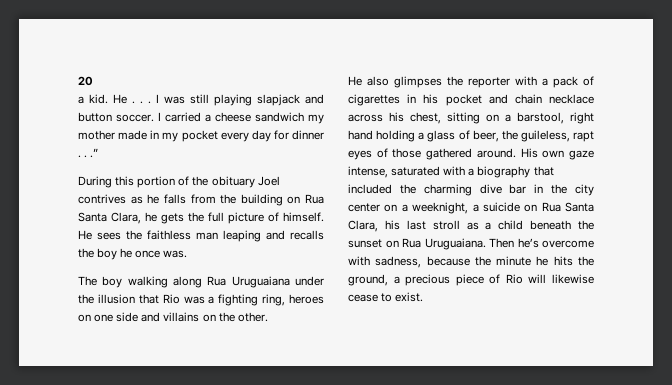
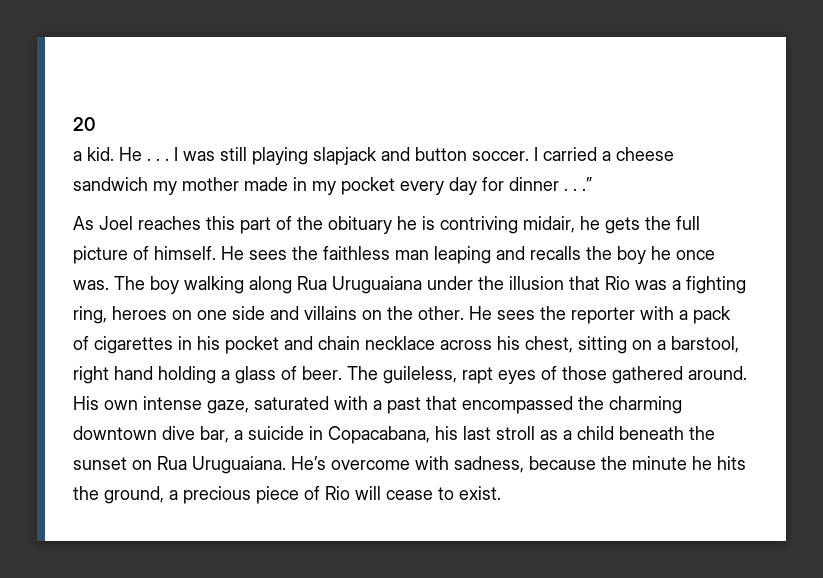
[78,176,280,188] [78,194,324,206] [78,212,141,224] During this portion of the obituary Joel contrives as he falls from the building on Rua Santa Clara, -> [73,216,575,234] As Joel reaches this part of the obituary he is contriving midair,
(188, 254) // -> (109, 285) none
[348,76,442,88] // He also glimpses -> [469,306,535,320] He sees
[472,130,518,142] beer, the -> [302,366,378,380] beer. The
[569,150,594,160] [348,166,388,178] gaze intense, -> [143,396,249,414] intense gaze,
[477,166,554,178] [348,184,594,196] [348,202,594,214] [348,220,378,232] biography that included the charming dive bar in the city center on a weeknight, a suicide on Rua Santa Clara, -> [387,396,682,414] [73,426,430,444] past that encompassed the charming downtown dive bar, a suicide in Copacabana,
[489,238,539,248] Then he’s -> [291,456,326,470] He’s
[552,274,594,284] likewise -> (381, 493) none

